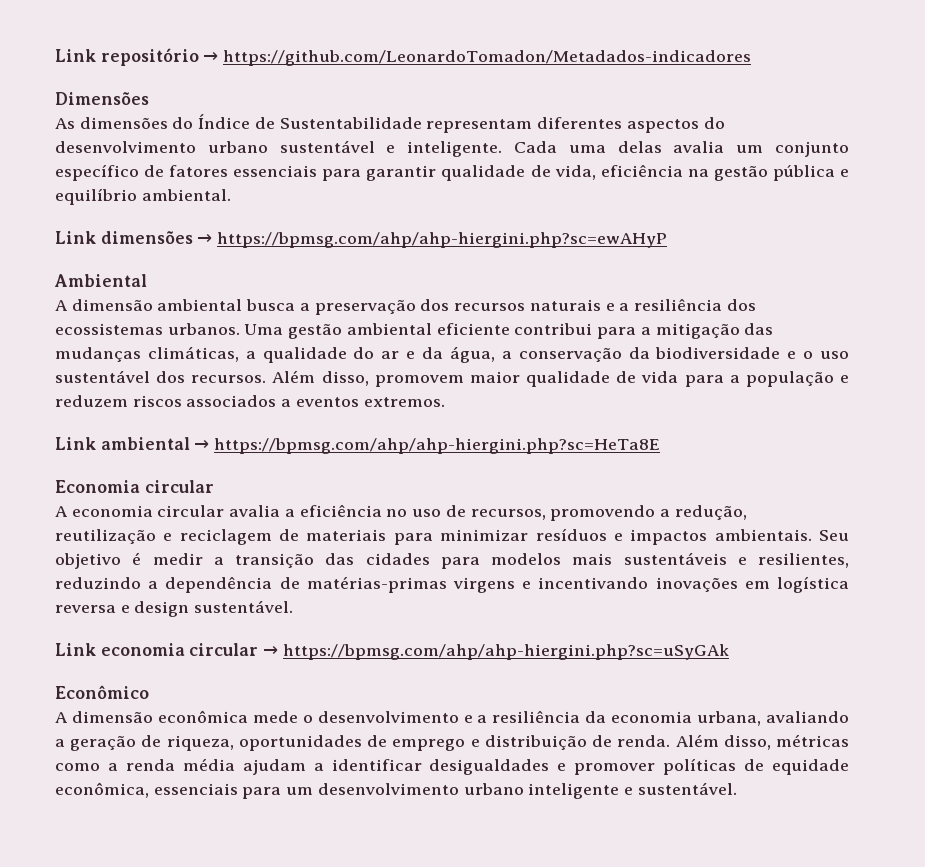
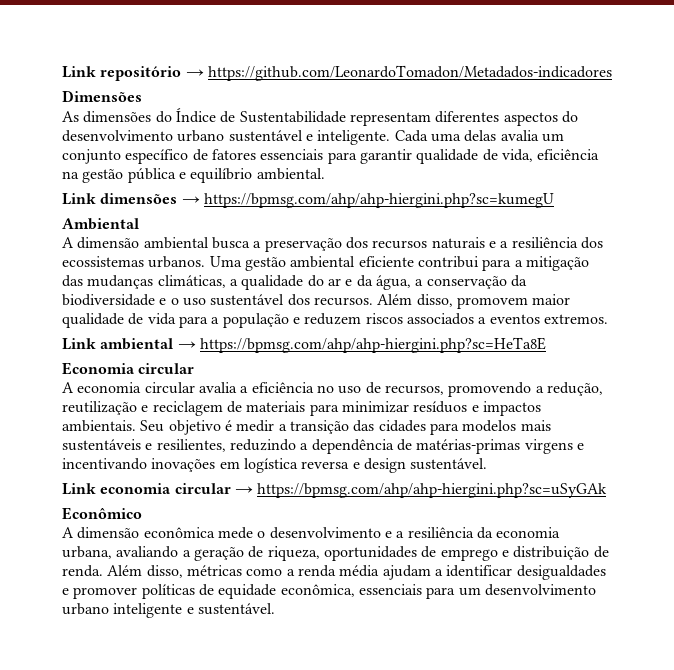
[217,232,668,248] https://bpmsg.com/ahp/ahp-hiergini.php?sc=ewAHyP -> [203,193,554,208] https://bpmsg.com/ahp/ahp-hiergini.php?sc=kumegU

